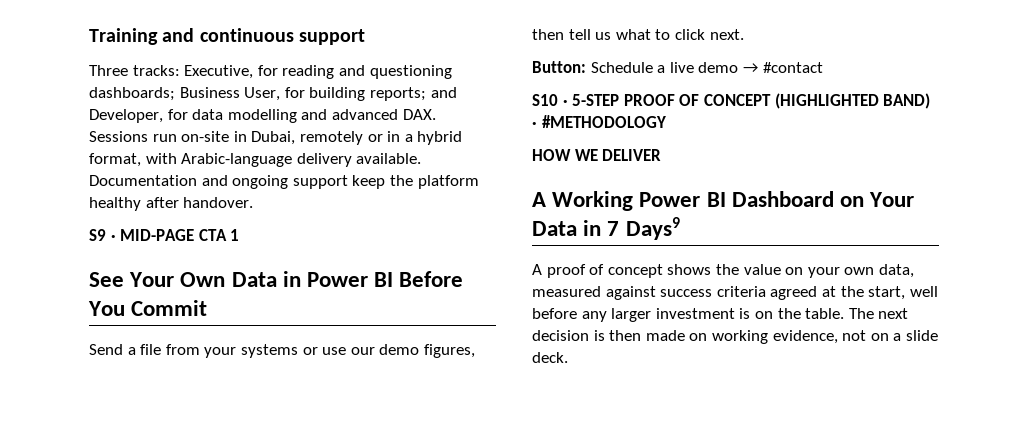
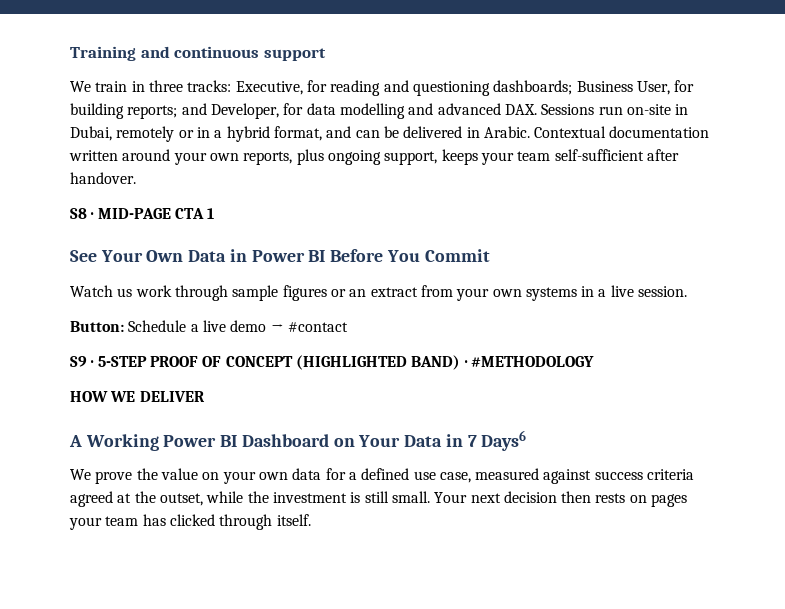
[89,65,128,76] Three -> [70,80,183,92] We train in three
[145,153,422,167] [89,175,479,189] [89,197,141,211] with Arabic-language delivery available. Documentation and ongoing support keep the platform healthy -> [326,126,710,138] [69,149,644,165] and can be delivered in Arabic. Contextual documentation written around your own reports, plus ongoing support, keeps your team self-sufficient
[89,229,106,241] S9 -> [70,208,87,219] S8
[89,344,475,358] [532,29,744,40] Send a file from your systems or use our demo figures, then tell us what to click next. -> [70,285,688,301] Watch us work through sample figures or an extract from your own systems in a live session.
[532,94,558,106] S10 -> [70,356,87,367] S9
[625,217,680,240] [532,264,712,278] Days9 // A proof of concept shows -> [481,430,527,451] [70,469,133,484] Days6 // We prove
[878,264,914,278] data, -> [292,468,471,483] data for a defined use case,
[868,286,938,300] [532,308,909,322] [532,330,938,344] [532,352,568,363] start, well before any larger investment is on the table. The next decision is then made on working evidence, not on a slide deck. -> [159,491,688,507] [69,514,311,530] outset, while the investment is still small. Your next decision then rests on pages your team has clicked through itself.

